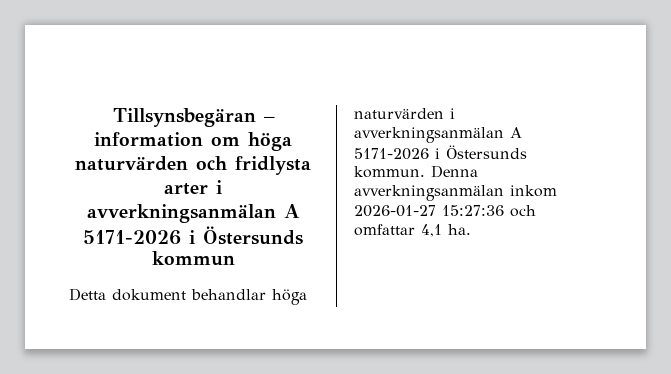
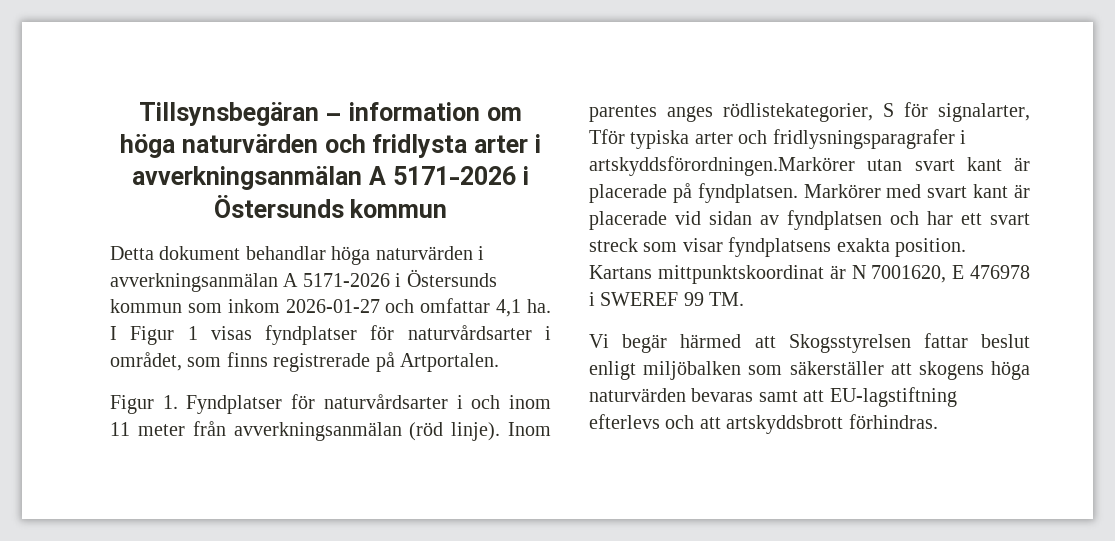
[354,165,478,178] [354,185,504,201] kommun. Denna avverkningsanmälan -> [110,299,222,313] kommun som
[442,205,504,216] 15:27:36 -> (380, 306) none
(471, 229) none -> [110,325,551,345] [110,352,499,372] [110,394,551,414] [110,421,551,441] [589,102,1030,122] [589,129,966,149] [589,156,1030,176] [589,183,1030,203] [589,210,1030,230] [589,237,966,257] [589,265,1030,284] [589,292,745,306] [589,333,1030,353] [589,361,1030,380] [589,387,957,407] [589,414,938,434] I Figur 1 visas fyndplatser för naturvårdsarter i området, som finns registrerade på Artportalen. // Figur 1. Fyndplatser för naturvårdsarter i och inom 11 meter från avverkningsanmälan (röd linje). Inom parentes anges rödlistekategorier, S för signalarter, Tför typiska arter och fridlysningsparagrafer i artskyddsförordningen.Markörer utan svart kant är placerade på fyndplatsen. Markörer med svart kant är placerade vid sidan av fyndplatsen och har ett svart streck som visar fyndplatsens exakta position. Kartans mittpunktskoordinat är N 7001620, E 476978 i SWEREF 99 TM. // Vi begär härmed att Skogsstyrelsen fattar beslut enligt miljöbalken som säkerställer att skogens höga naturvärden bevaras samt att EU-lagstiftning efterlevs och att artskyddsbrott förhindras.

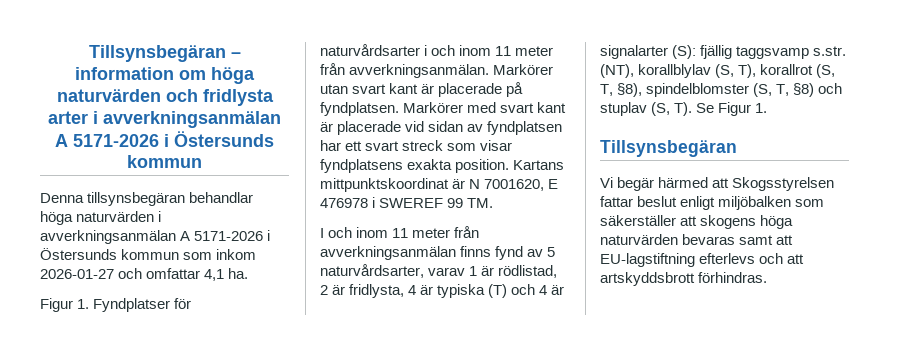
[110,246,241,260] Detta dokument -> [40,192,186,206] Denna tillsynsbegäran
[110,325,551,345] [110,352,499,372] I Figur 1 visas fyndplatser för naturvårdsarter i området, som finns registrerade på Artportalen. -> (249, 273) none
[233,422,551,441] [589,102,1030,122] [589,129,966,149] [589,156,855,176] avverkningsanmälan (röd linje). Inom parentes anges rödlistekategorier, S för signalarter, Tför typiska arter och fridlysningsparagrafer i artskyddsförordningen.Markörer -> [349,64,554,78] avverkningsanmälan. Markörer
[890,211,919,225] och -> (563, 128) none
(745, 299) none -> [320,226,480,238] [320,246,556,260] [320,264,558,278] [320,284,565,298] [600,45,847,59] [600,64,836,78] [600,83,843,97] [600,102,768,116] [600,140,737,157] // I och inom 11 meter från avverkningsanmälan finns fynd av 5 naturvårdsarter, varav 1 är rödlistad, 2 är fridlysta, 4 är typiska (T) och 4 är signalarter (S): fjällig taggsvamp s.str. (NT), korallblylav (S, T), korallrot (S, T, §8), spindelblomster (S, T, §8) och stuplav (S, T). Se Figur 1. // Tillsynsbegäran

